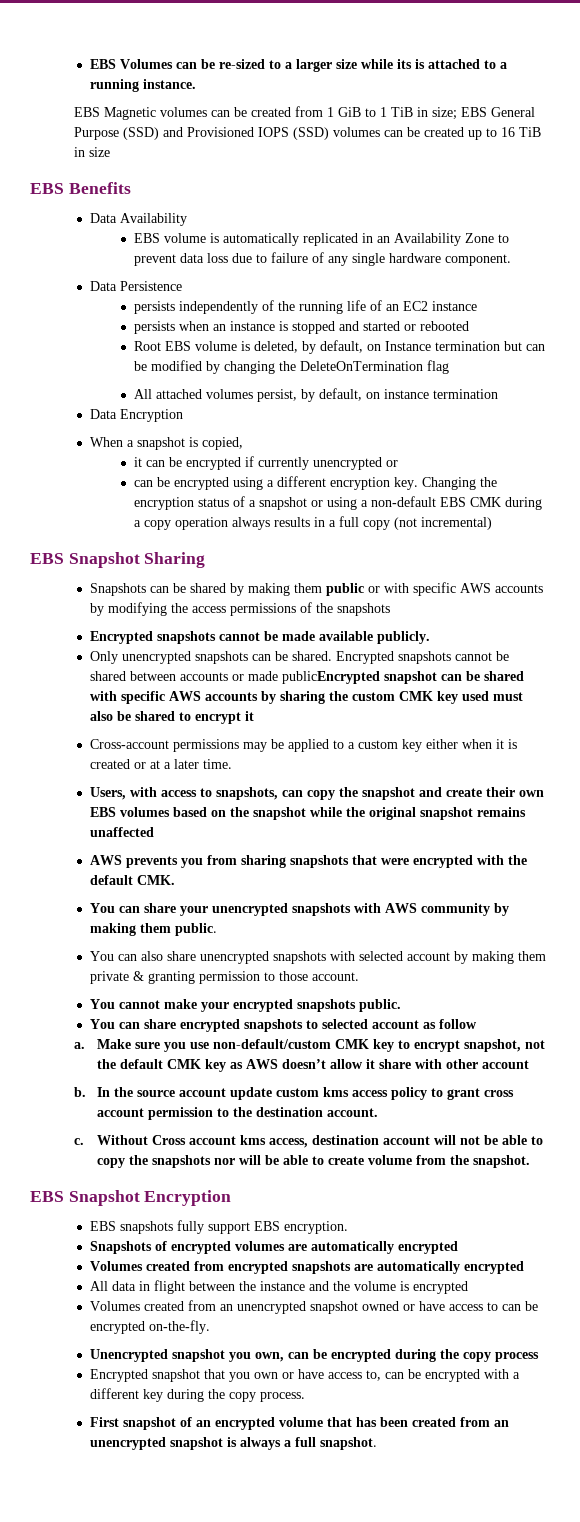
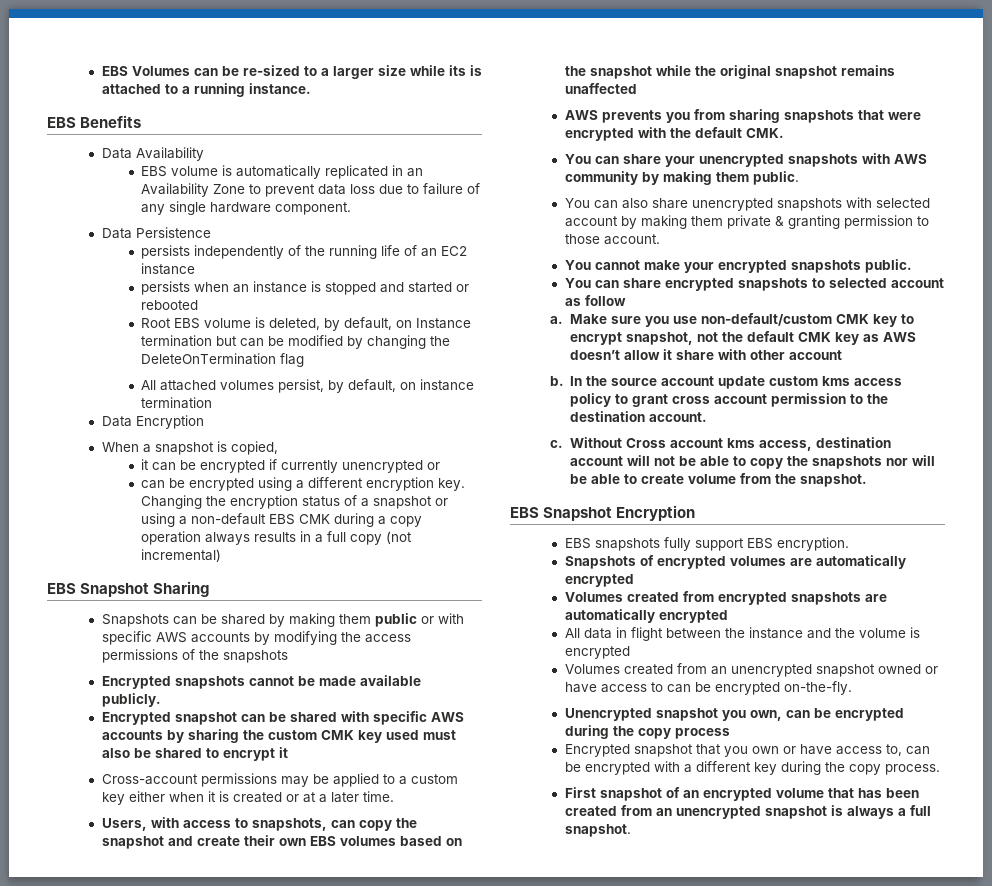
[74,106,536,120] [74,127,542,140] [74,147,111,157] // EBS Magnetic volumes can be created from 1 GiB to 1 TiB in size; EBS General Purpose (SSD) and Provisioned IOPS (SSD) volumes can be created up to 16 TiB in size -> (311, 88) none
[89,651,509,664] [89,671,380,684] Only unencrypted snapshots can be shared. Encrypted snapshots cannot be shared between accounts or made publicEncrypted -> [101,712,171,725] Encrypted

